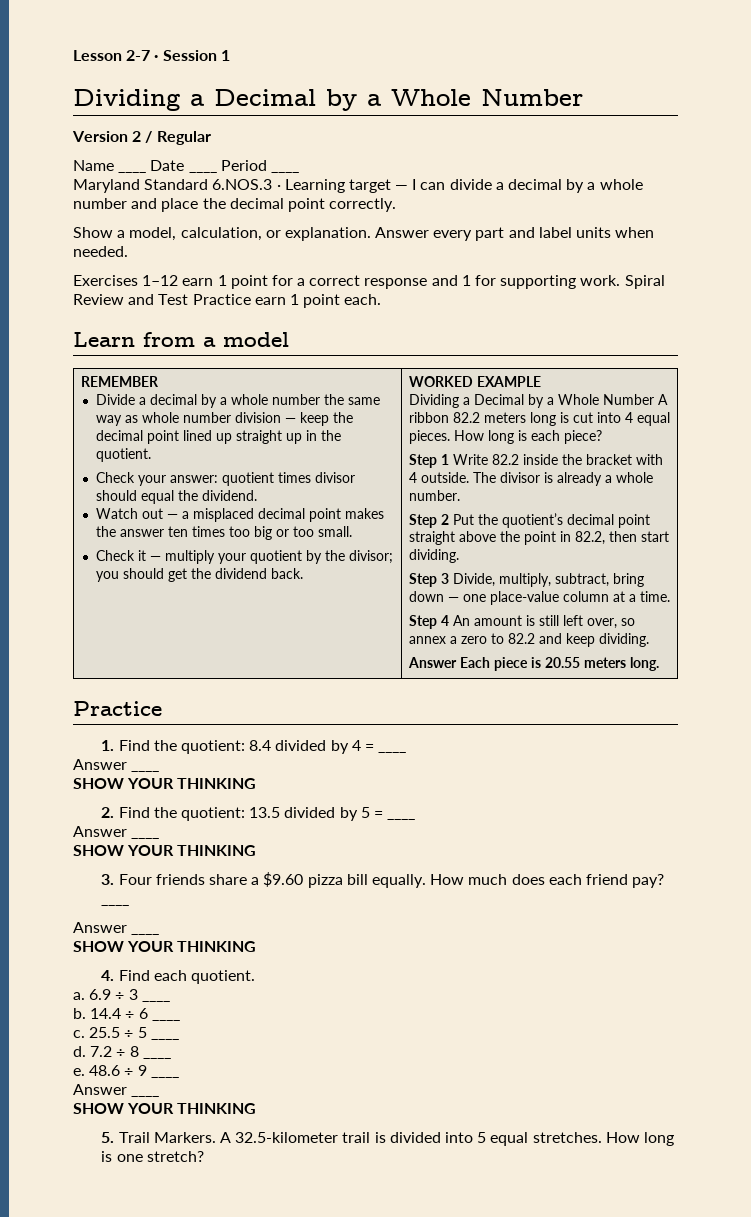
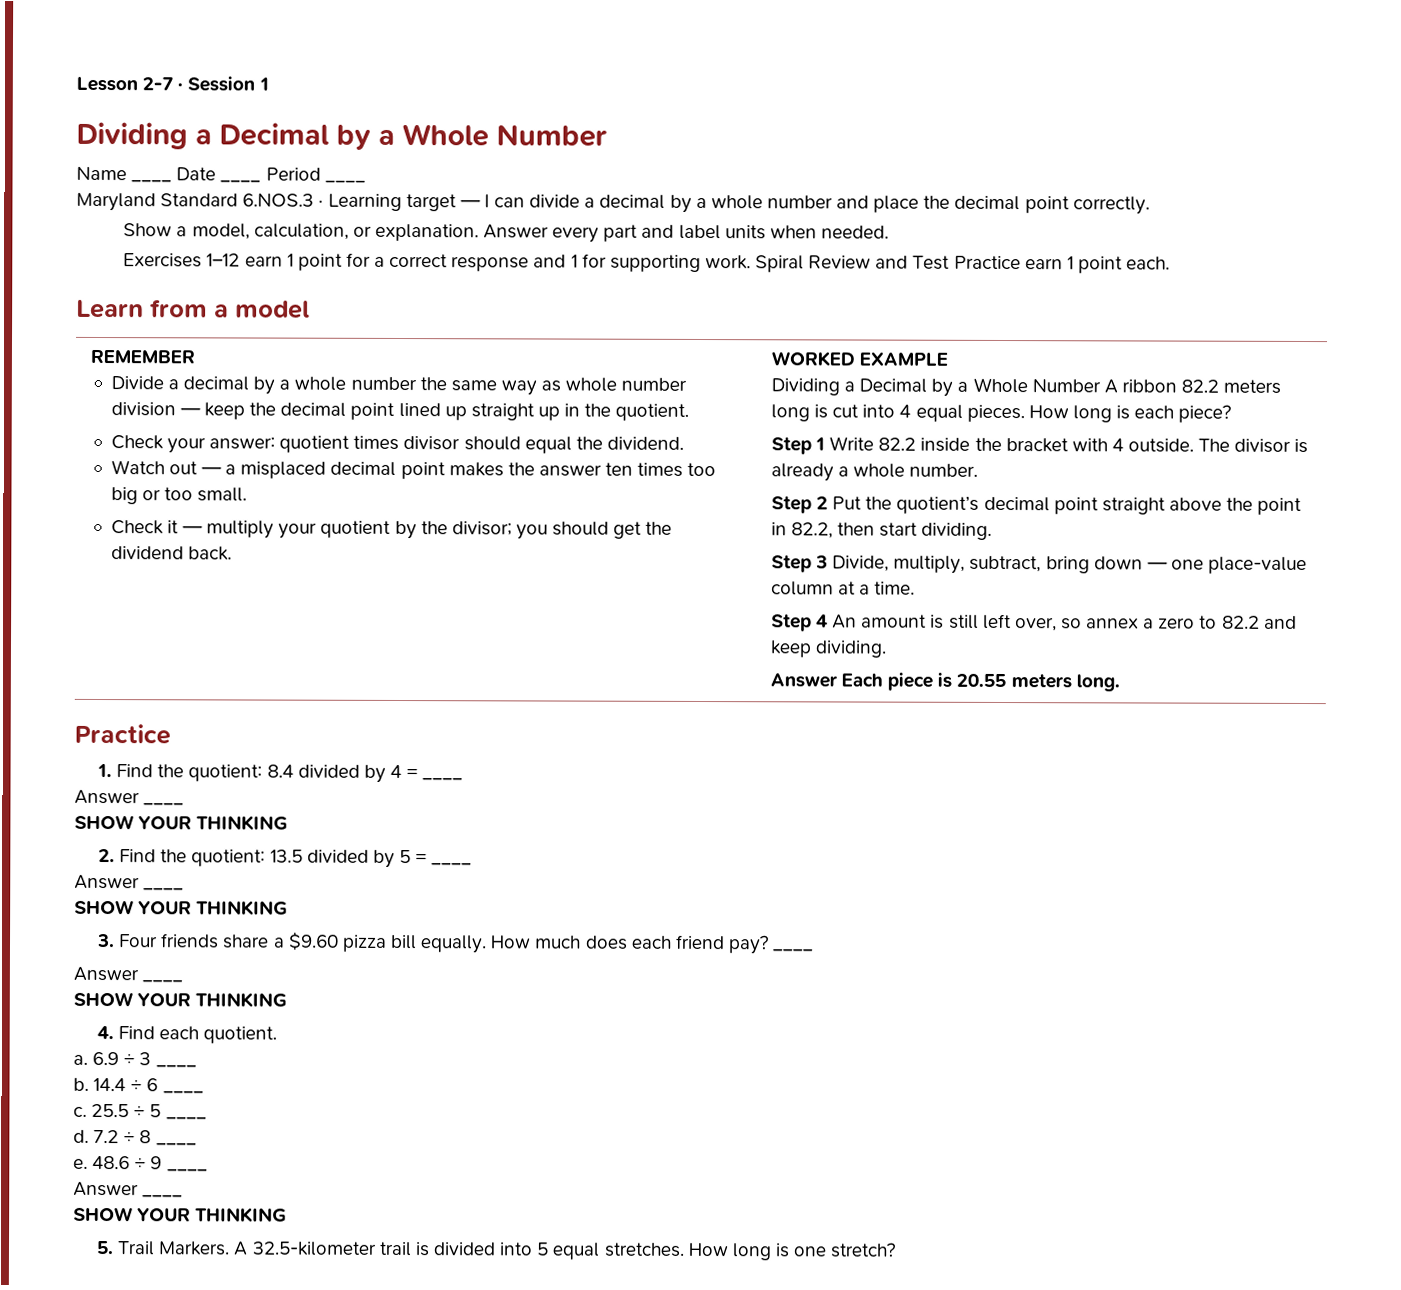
[72,131,211,145] // Version 2 / Regular -> (607, 135) none

